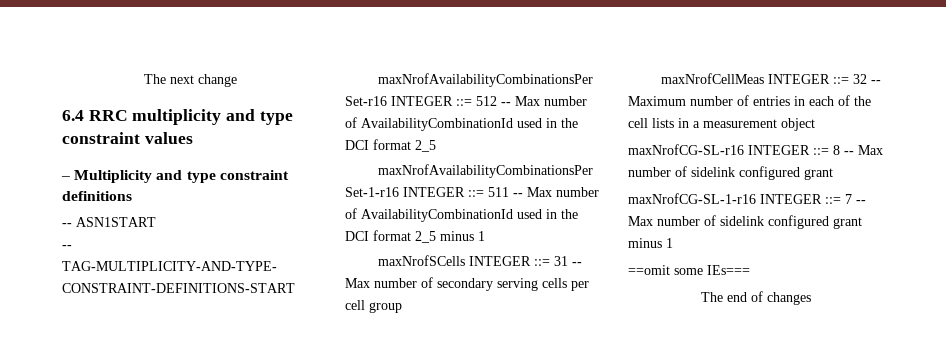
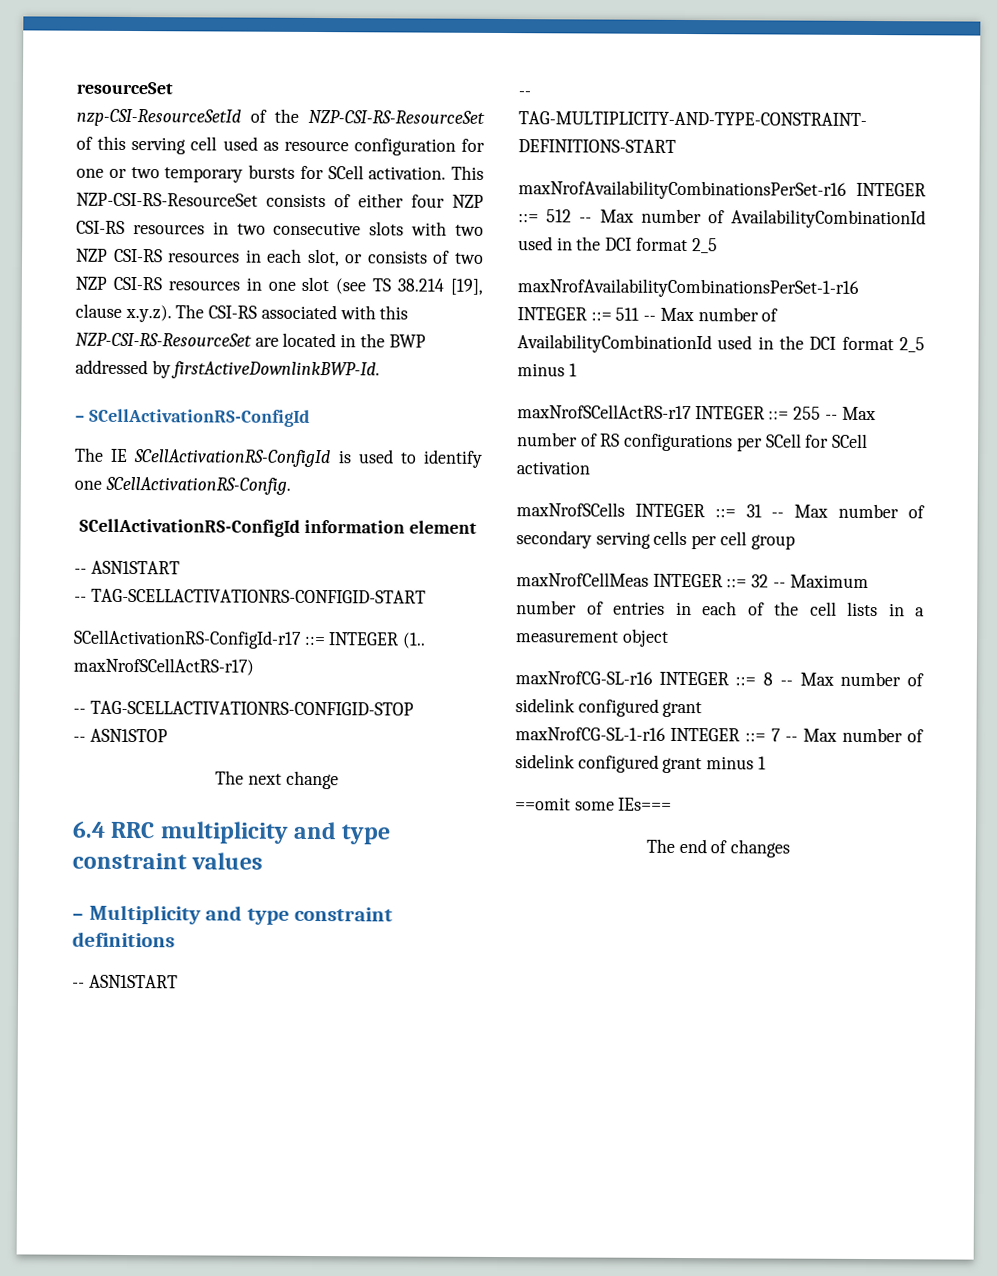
(143, 79) none -> [76,81,174,95] [76,108,485,127] [76,135,485,156] [76,164,484,183] [76,192,484,208] [76,220,484,236] [76,248,484,267] [75,276,484,295] [75,303,409,323] [75,332,426,348] [75,359,381,380] [75,408,310,427] [74,447,484,468] [74,476,291,495] [79,518,477,537] [74,560,180,575] [74,588,426,604] [73,629,427,649] [73,657,254,676] [73,700,414,716] [73,728,168,743] resourceSet // nzp-CSI-ResourceSetId of the NZP-CSI-RS-ResourceSet of this serving cell used as resource configuration for one or two temporary bursts for SCell activation. This NZP-CSI-RS-ResourceSet consists of either four NZP CSI-RS resources in two consecutive slots with two NZP CSI-RS resources in each slot, or consists of two NZP CSI-RS resources in one slot (see TS 38.214 [19], clause x.y.z). The CSI-RS associated with this NZP-CSI-RS-ResourceSet are located in the BWP addressed by firstActiveDownlinkBWP-Id. // – SCellActivationRS-ConfigId // The IE SCellActivationRS-ConfigId is used to identify one SCellActivationRS-Config. // SCellActivationRS-ConfigId information element // -- ASN1START // -- TAG-SCELLACTIVATIONRS-CONFIGID-START // SCellActivationRS-ConfigId-r17 ::= INTEGER (1.. maxNrofSCellActRS-r17) // -- TAG-SCELLACTIVATIONRS-CONFIGID-STOP // -- ASN1STOP //
(485, 236) none -> [517,404,876,421] [517,432,869,452] [516,461,590,475] // maxNrofSCellActRS-r17 INTEGER ::= 255 -- Max number of RS configurations per SCell for SCell activation

